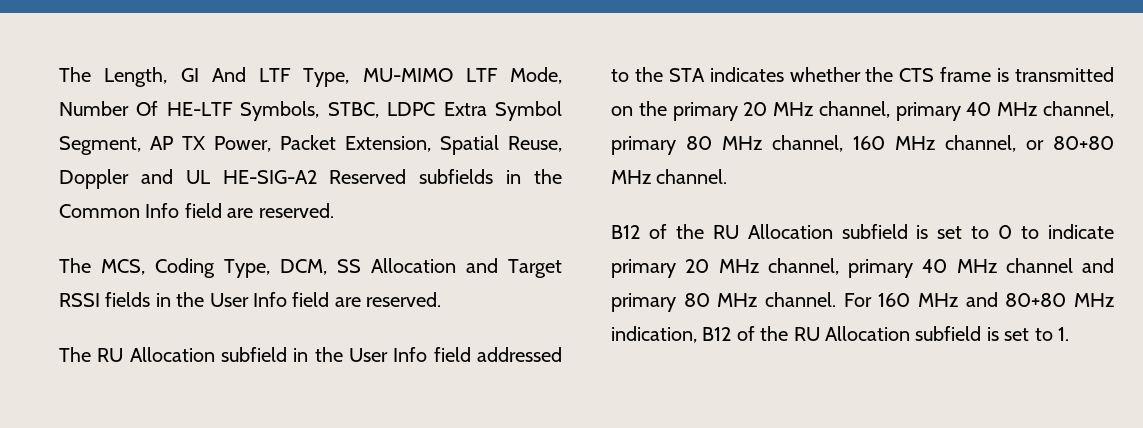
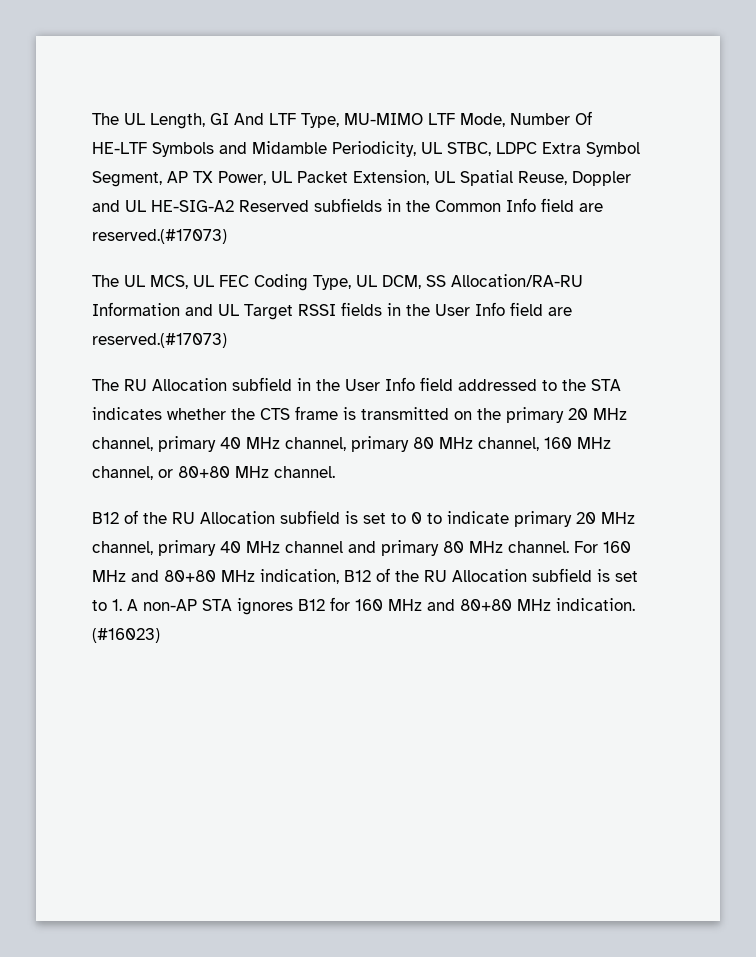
[59,67,91,82] The -> [92,113,145,125] The UL
[240,101,320,121] Symbols, -> [152,141,442,157] Symbols and Midamble Periodicity, UL
(271, 144) none -> [271,171,292,183] UL
(431, 144) none -> [434,171,455,183] UL
[258,203,334,218] [59,258,146,275] reserved. // The MCS, -> [92,229,227,244] [92,275,249,289] reserved.(#17073) // The UL MCS, UL FEC
(271, 268) none -> [356,275,377,287] UL
[371,258,499,273] Allocation and -> [451,274,583,287] [92,302,239,316] Allocation/RA-RU Information and UL
[366,292,442,307] reserved. -> [92,333,227,348] reserved.(#17073)
(1069, 334) none -> [127,597,635,615] [92,628,160,643] A non-AP STA ignores B12 for 160 MHz and 80+80 MHz indication. (#16023)

